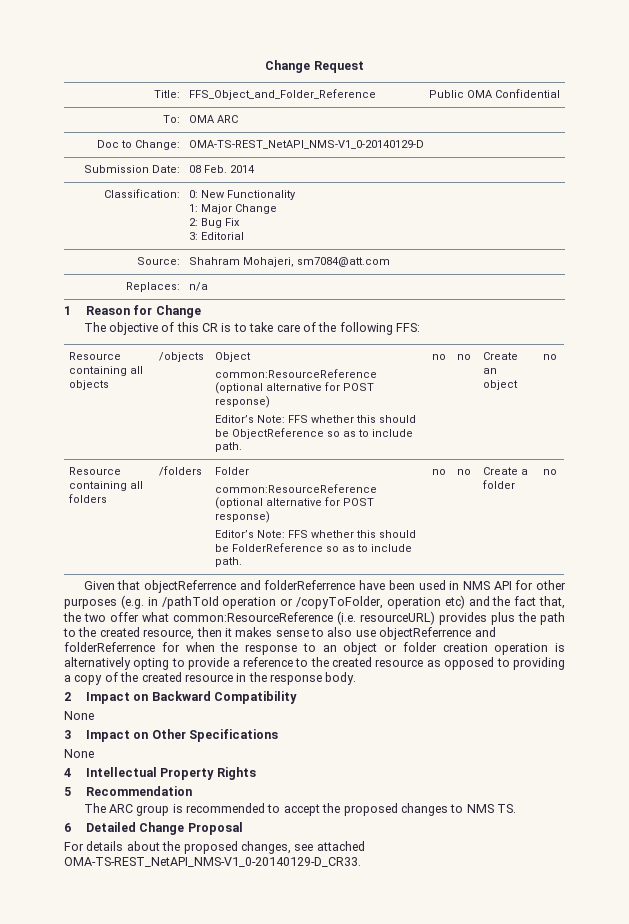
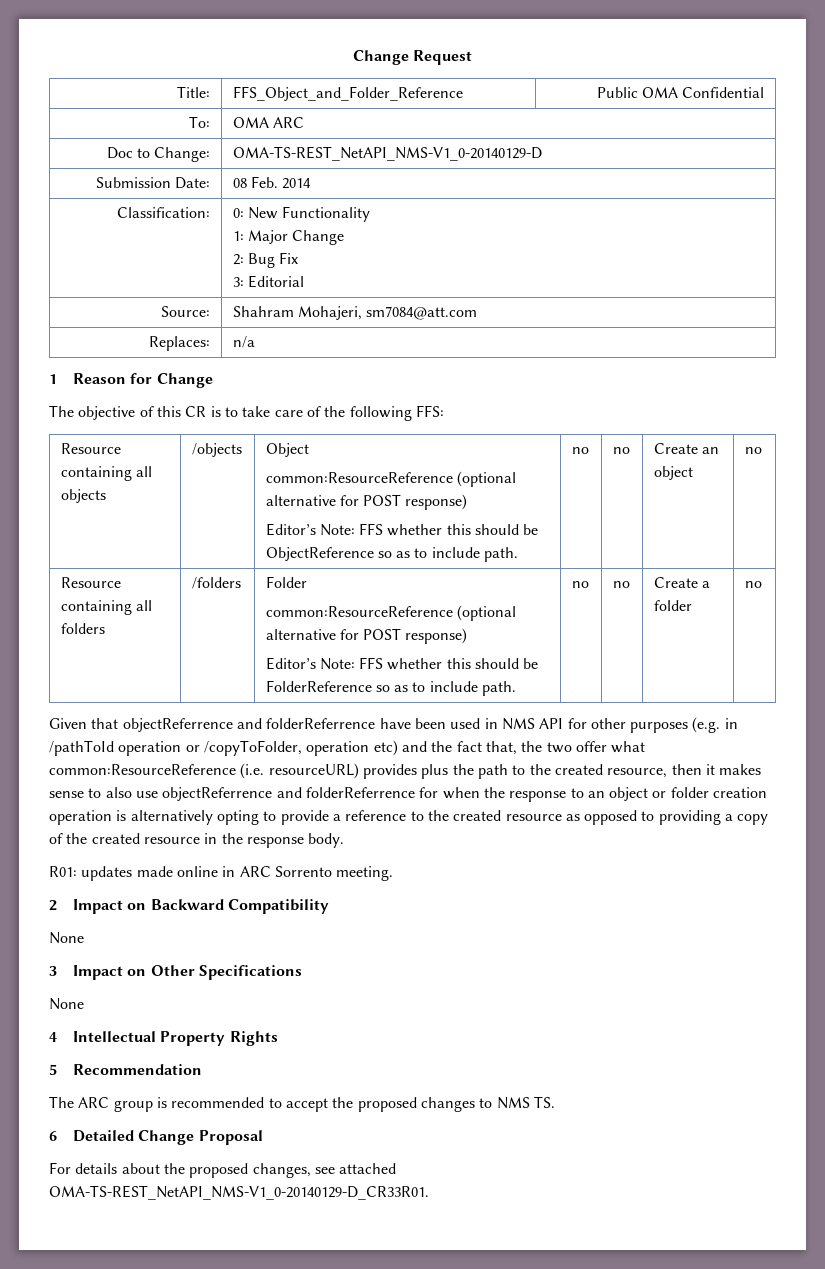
(357, 678) none -> [49,866,394,881] // R01: updates made online in ARC Sorrento meeting.
[64,857,361,867] OMA-TS-REST_NetAPI_NMS-V1_0-20140129-D_CR33. -> [49,1185,429,1200] OMA-TS-REST_NetAPI_NMS-V1_0-20140129-D_CR33R01.

